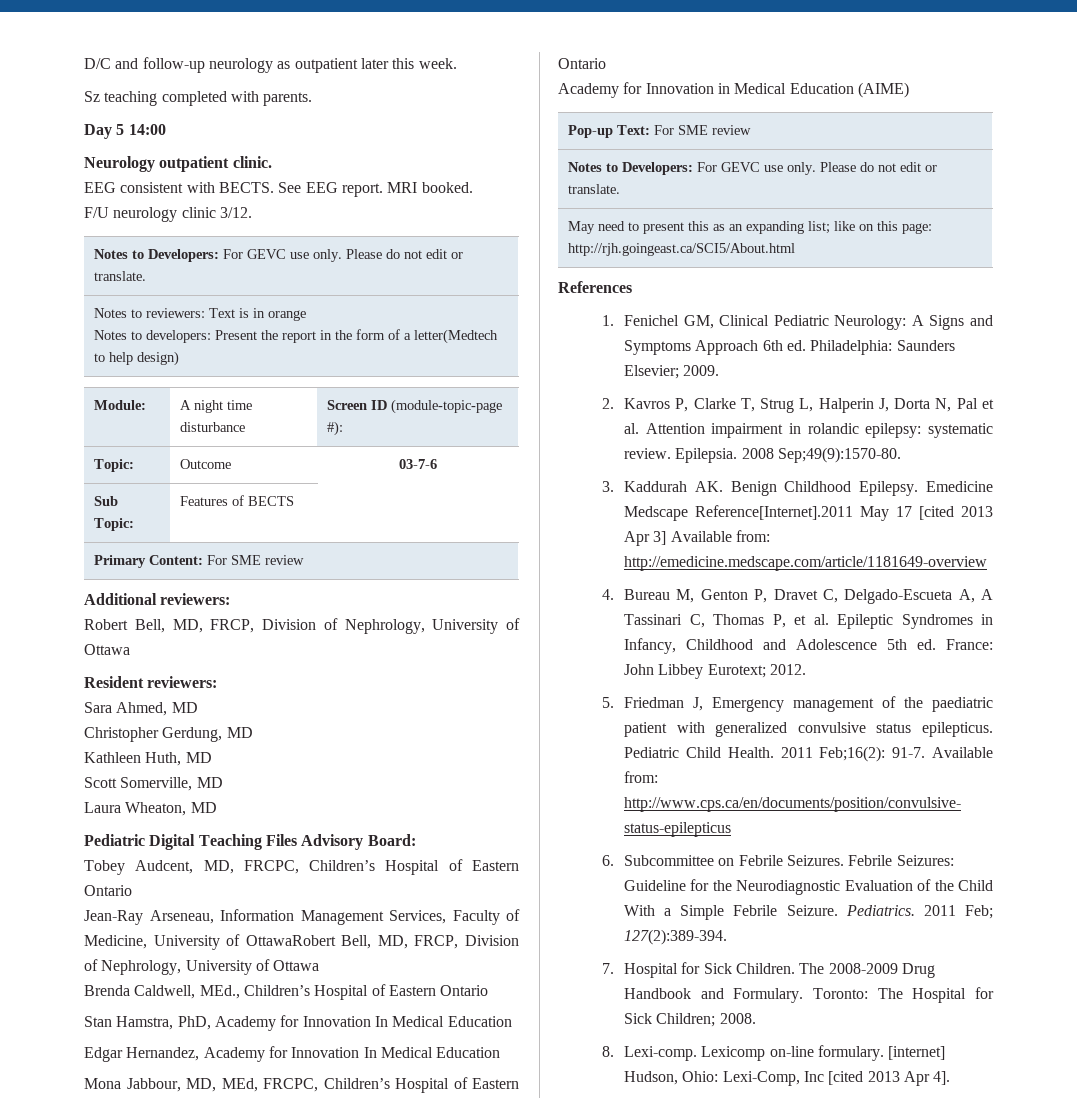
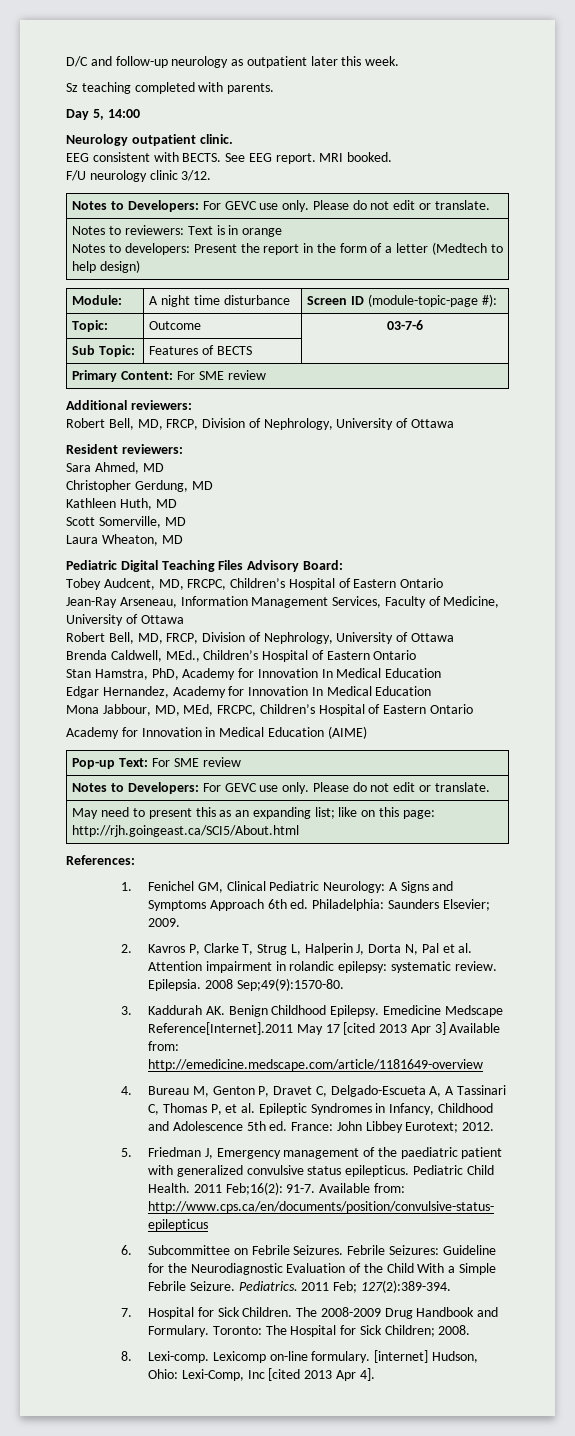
[116,124,125,135] 5 -> [92,109,104,120] 5,
[413,329,498,344] letter(Medtech -> [395,242,487,255] letter (Medtech
[245,935,336,946] OttawaRobert -> [140,615,184,624] [66,632,105,642] Ottawa // Robert
[558,281,632,293] References -> [66,855,135,865] References:

